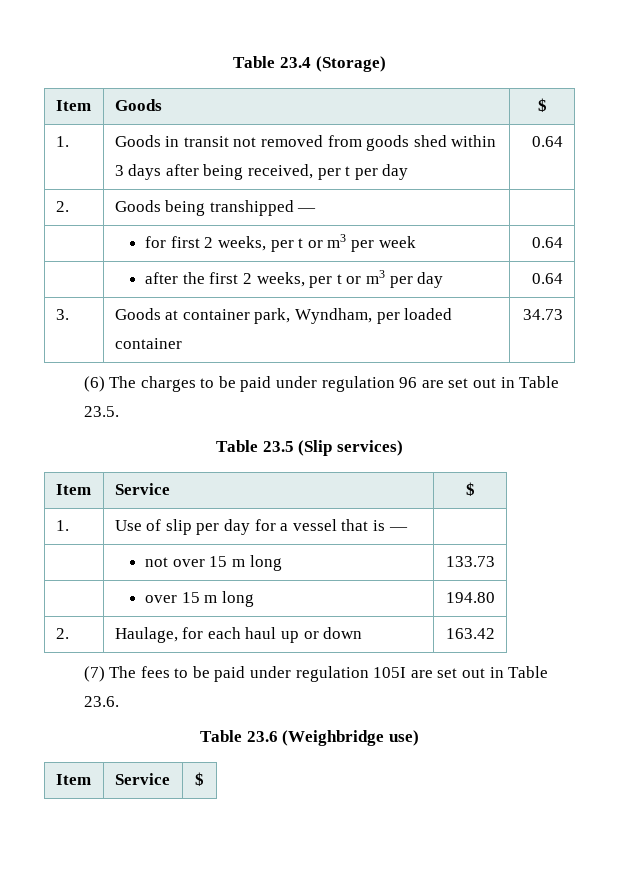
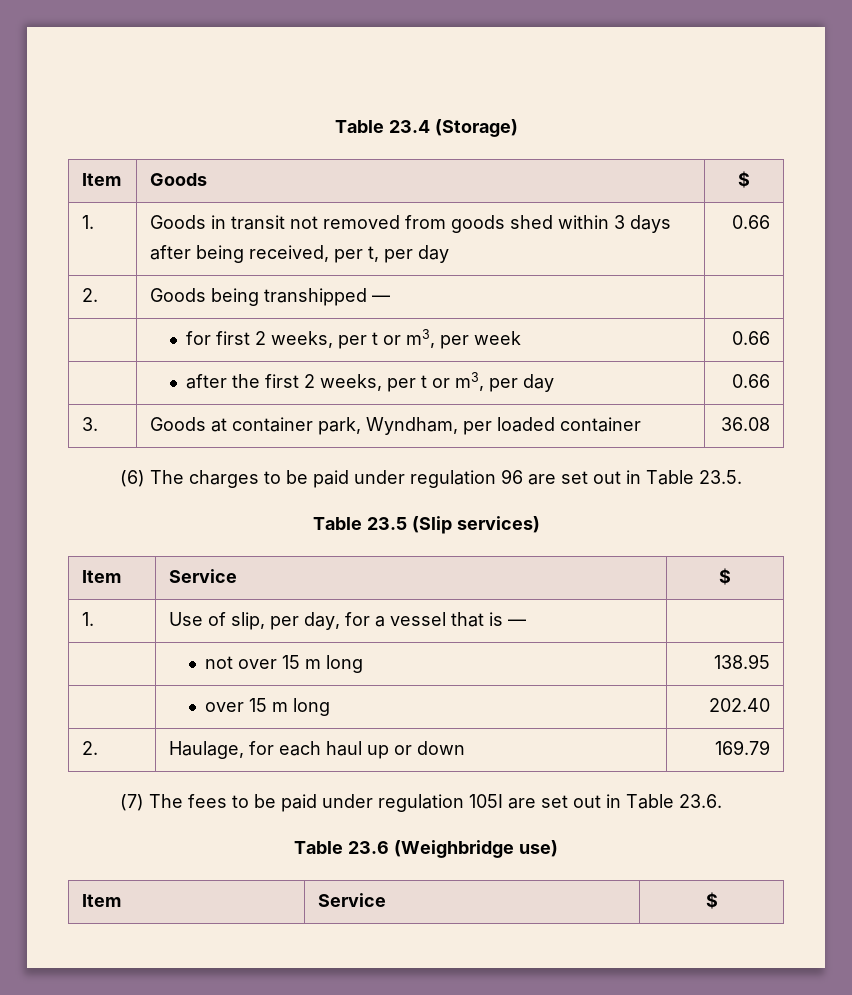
[345,164,409,180] [532,136,564,147] t per day | 0.64 -> [368,245,450,263] [731,215,770,229] t, per day | 0.66
[327,234,347,248] m3 -> [405,329,435,348] m3,
[532,237,564,248] 0.64 -> [731,331,770,345] 0.66
[365,270,444,288] [532,273,564,284] m3 per day | 0.64 -> [454,372,554,392] [731,374,770,388] m3, per day | 0.66
[523,309,564,320] 34.73 -> [720,417,770,431] 36.08
[165,519,251,535] slip per day -> [231,612,341,630] slip, per day,
[446,556,496,567] [145,591,255,607] [446,592,496,603] 133.73 // | over 15 m long | 194.80 -> [713,654,770,669] [204,698,330,716] [708,698,770,712] 138.95 // | over 15 m long | 202.40
[446,628,496,639] 163.42 -> [714,740,770,755] 169.79

